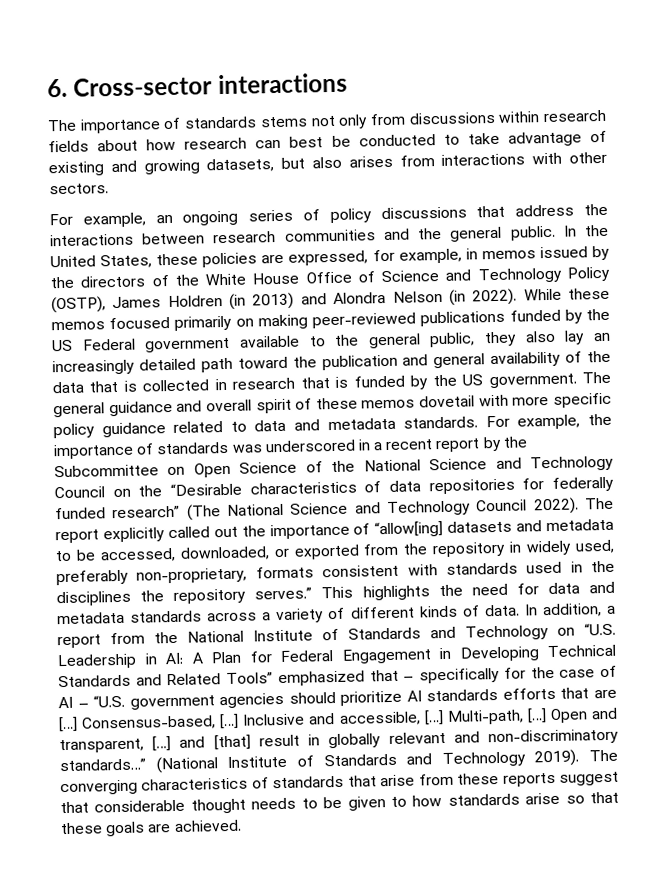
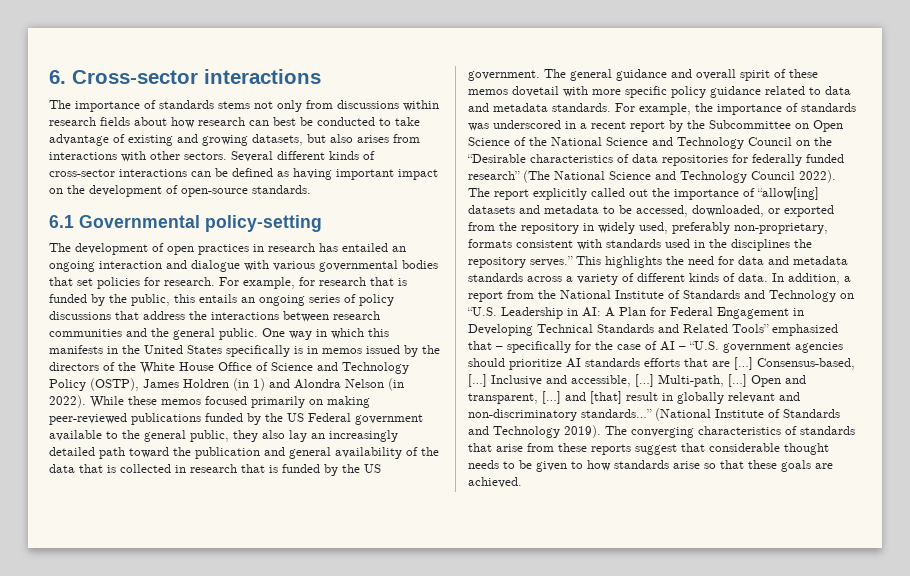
[49,212,146,228] // For example, -> [231,151,375,162] [49,168,438,180] [49,185,311,197] [49,215,322,232] [49,243,406,255] [49,260,438,272] [49,277,407,289] [49,294,237,306] Several different kinds of cross-sector interactions can be defined as having important impact on the development of open-source standards. // 6.1 Governmental policy-setting // The development of open practices in research has entailed an ongoing interaction and dialogue with various governmental bodies that set policies for research. For example, for research that is funded by the public, this entails
[562,224,609,237] [50,248,462,269] In the United States, these policies are expressed, for example, -> [262,328,389,340] [49,345,303,357] One way in which this manifests in the United States specifically is
[252,292,295,310] 2013) -> [253,378,265,391] 1)

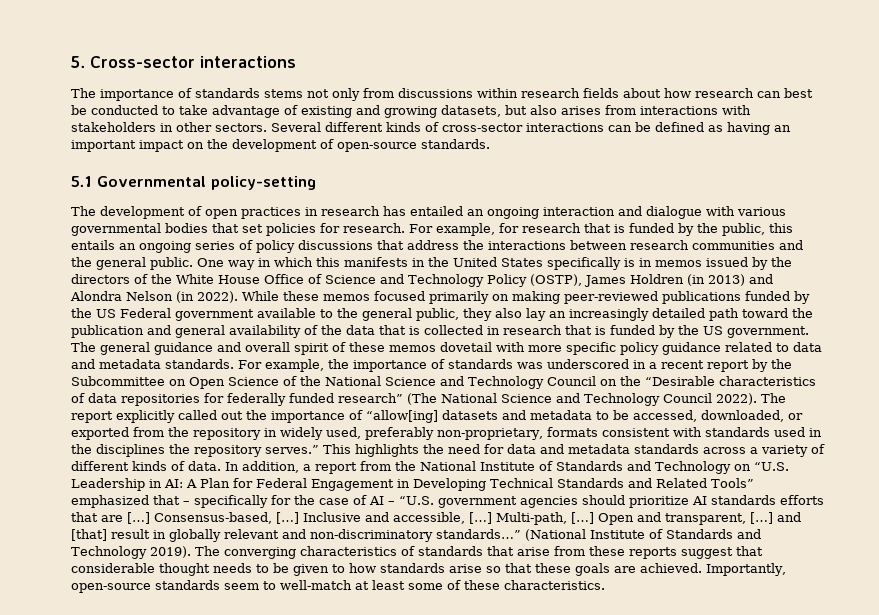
[49,70,66,84] 6. -> [71,56,85,68] 5.
(146, 156) none -> [71,122,173,132] stakeholders in
(332, 174) none -> [774,125,791,132] an
[49,215,74,228] 6.1 -> [71,176,92,187] 5.1
[253,378,265,391] 1) -> [707,274,745,286] 2013)
(522, 482) none -> [706,563,786,576] [71,580,605,593] Importantly, open-source standards seem to well-match at least some of these characteristics.

